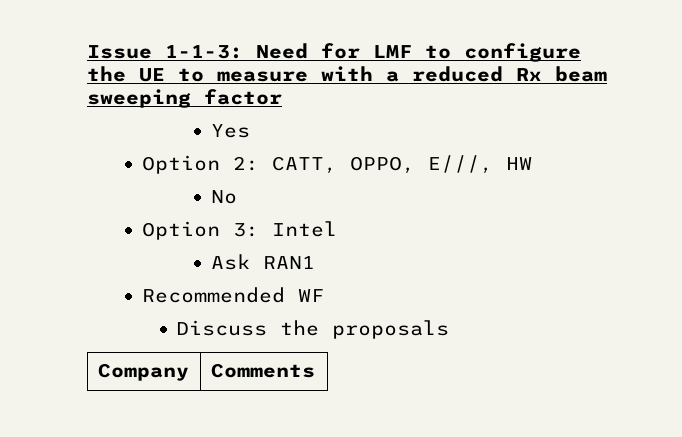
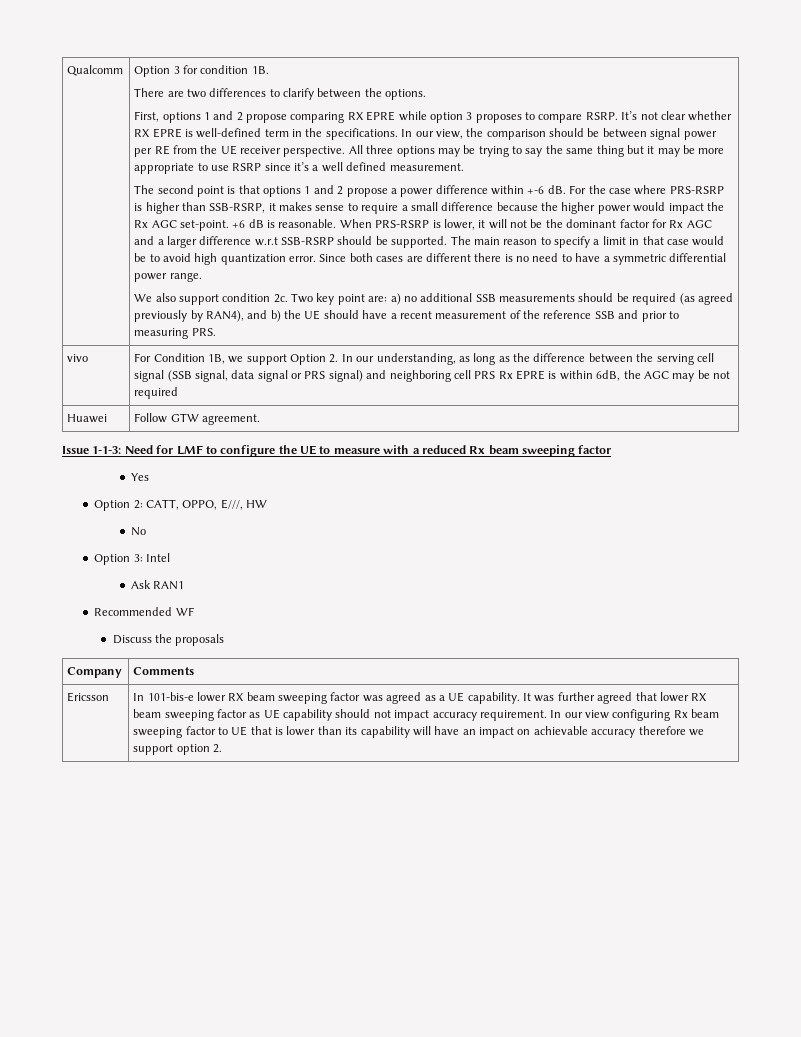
(87, 52) none -> [67,65,124,76] [134,65,269,77] [134,88,427,100] [134,111,733,123] [134,128,717,140] [134,145,725,157] [134,162,464,174] [134,185,724,197] [134,202,724,214] [134,219,712,231] [134,236,725,248] [134,253,727,265] [134,272,202,282] [134,293,733,305] [134,310,679,322] [134,328,216,339] [67,354,89,362] [134,353,714,365] [134,370,730,382] [134,387,179,399] [67,414,108,423] [134,413,260,425] Qualcomm | Option 3 for condition 1B. // There are two differences to clarify between the options. // First, options 1 and 2 propose comparing RX EPRE while option 3 proposes to compare RSRP. It’s not clear whether RX EPRE is well-defined term in the specifications. In our view, the comparison should be between signal power per RE from the UE receiver perspective. All three options may be trying to say the same thing but it may be more appropriate to use RSRP since it’s a well defined measurement. // The second point is that options 1 and 2 propose a power difference within +-6 dB. For the case where PRS-RSRP is higher than SSB-RSRP, it makes sense to require a small difference because the higher power would impact the Rx AGC set-point. +6 dB is reasonable. When PRS-RSRP is lower, it will not be the dominant factor for Rx AGC and a larger difference w.r.t SSB-RSRP should be supported. The main reason to specify a limit in that case would be to avoid high quantization error. Since both cases are different there is no need to have a symmetric differential power range. // We also support condition 2c. Two key point are: a) no additional SSB measurements should be required (as agreed previously by RAN4), and b) the UE should have a recent measurement of the reference SSB and prior to measuring PRS. // vivo | For Condition 1B, we support Option 2. In our understanding, as long as the difference between the serving cell signal (SSB signal, data signal or PRS signal) and neighboring cell PRS Rx EPRE is within 6dB, the AGC may be not required // Huawei | Follow GTW agreement. //
(315, 370) none -> [67,692,110,702] [133,692,708,704] [133,709,720,721] [133,726,704,738] [133,744,222,755] // Ericsson | In 101-bis-e lower RX beam sweeping factor was agreed as a UE capability. It was further agreed that lower RX beam sweeping factor as UE capability should not impact accuracy requirement. In our view configuring Rx beam sweeping factor to UE that is lower than its capability will have an impact on achievable accuracy therefore we support option 2.

